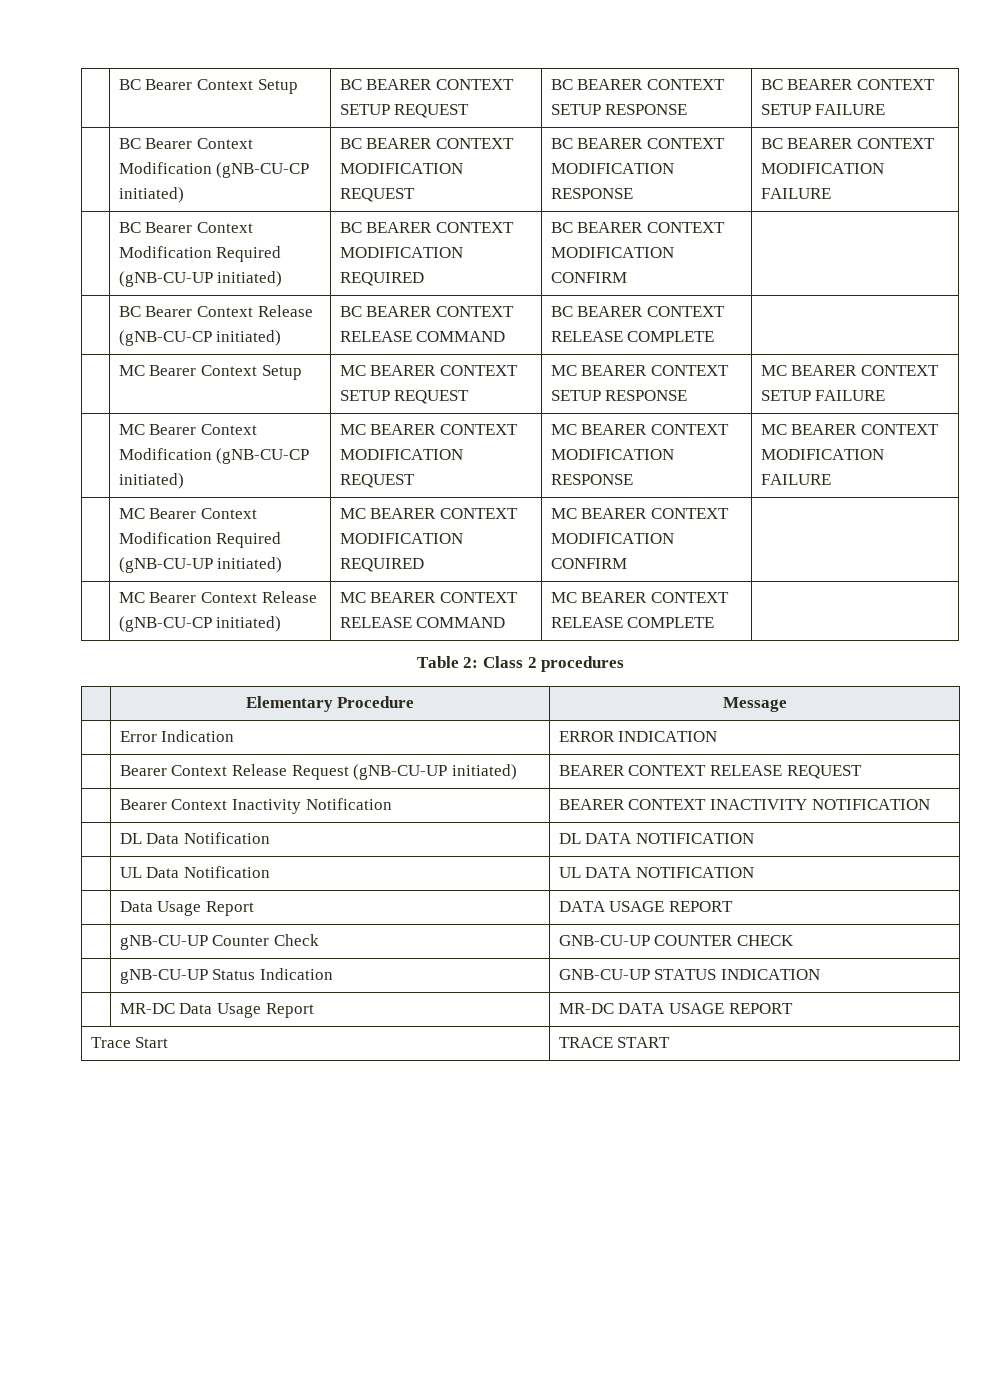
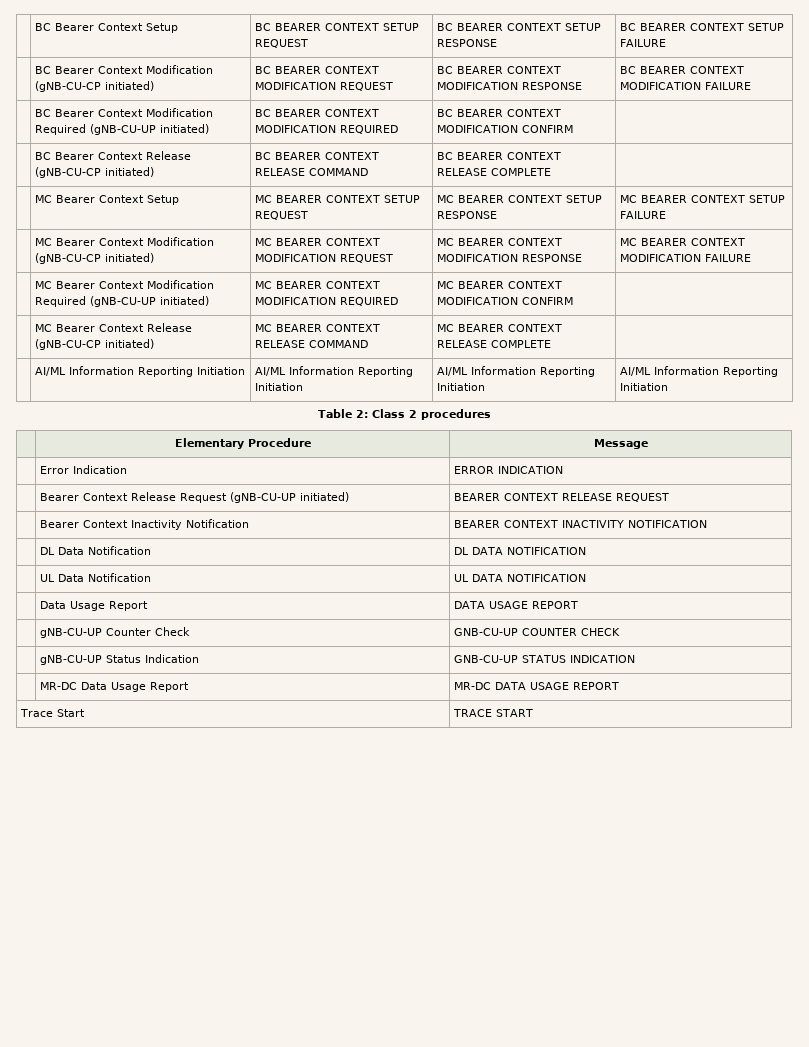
(715, 622) none -> [34,366,245,377] [254,366,413,377] [254,383,303,391] [436,366,595,377] [436,383,485,391] [619,366,778,377] [619,383,668,391] // | AI/ML Information Reporting Initiation | AI/ML Information Reporting Initiation | AI/ML Information Reporting Initiation | AI/ML Information Reporting Initiation

